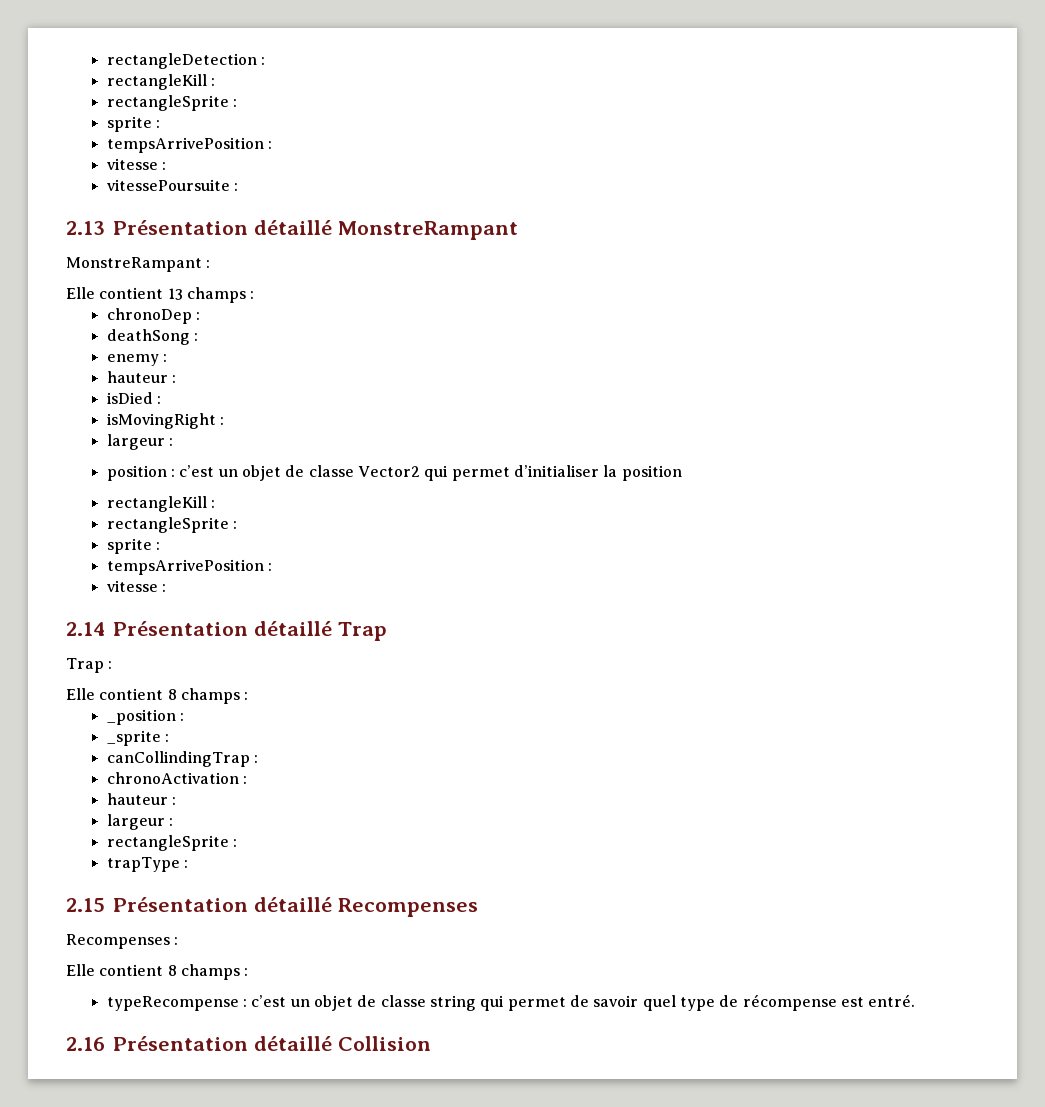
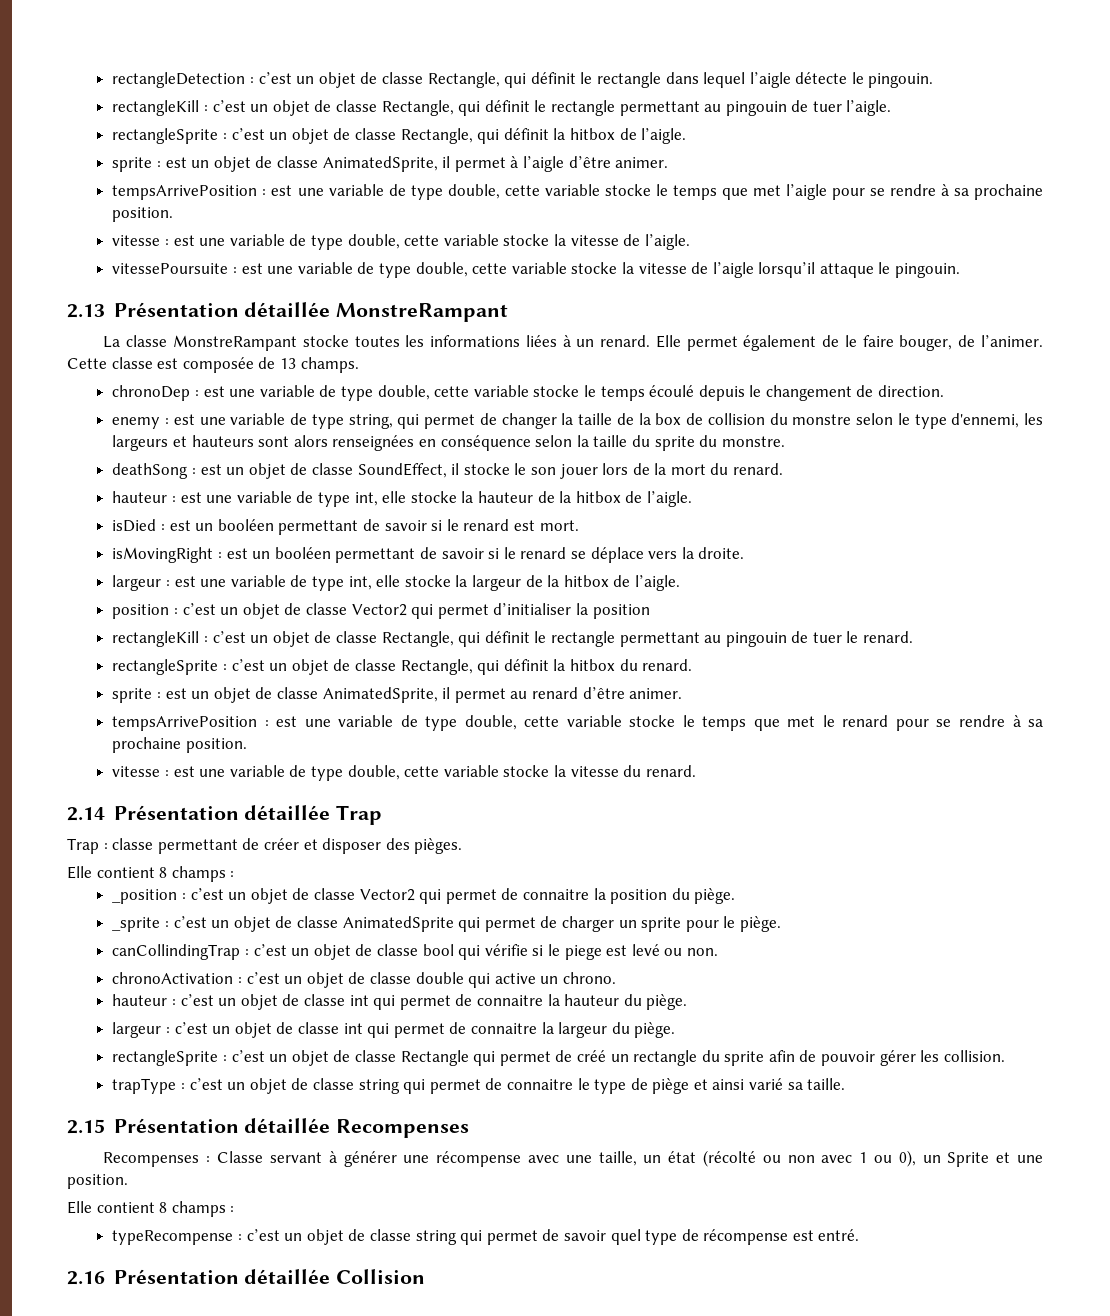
[106,74,216,90] [106,95,238,111] [106,116,161,132] [106,137,273,153] [106,158,167,170] [106,179,239,191] // rectangleKill : // rectangleSprite : // sprite : // tempsArrivePosition : // vitesse : // vitessePoursuite : -> [258,72,934,88] [112,100,892,116] [112,128,687,144] [112,156,669,172] [112,184,1044,200] [112,207,174,222] [112,234,690,250] [112,262,961,278] c’est un objet de classe Rectangle, qui définit le rectangle dans lequel l’aigle détecte le pingouin. // rectangleKill : c’est un objet de classe Rectangle, qui définit le rectangle permettant au pingouin de tuer l’aigle. // rectangleSprite : c’est un objet de classe Rectangle, qui définit la hitbox de l’aigle. // sprite : est un objet de classe AnimatedSprite, il permet à l’aigle d’être animer. // tempsArrivePosition : est une variable de type double, cette variable stocke le temps que met l’aigle pour se rendre à sa prochaine position. // vitesse : est une variable de type double, cette variable stocke la vitesse de l’aigle. // vitessePoursuite : est une variable de type double, cette variable stocke la vitesse de l’aigle lorsqu’il attaque le pingouin.
[253,220,332,235] détaillé -> [244,302,331,317] détaillée
[66,257,211,272] [66,287,255,303] [106,308,201,324] [106,329,199,345] [106,354,168,366] [106,371,177,383] [106,392,162,404] [106,413,225,429] [106,434,174,450] MonstreRampant : // Elle contient 13 champs : // chronoDep : // deathSong : // enemy : // hauteur : // isDied : // isMovingRight : // largeur : -> [103,335,1043,351] [67,357,359,373] [112,385,945,401] [112,413,1043,429] [112,435,785,451] [112,463,784,479] [112,491,692,507] [112,519,579,535] [112,547,745,563] [112,575,680,591] La classe MonstreRampant stocke toutes les informations liées à un renard. Elle permet également de le faire bouger, de l’animer. Cette classe est composée de 13 champs. // chronoDep : est une variable de type double, cette variable stocke le temps écoulé depuis le changement de direction. // enemy : est une variable de type string, qui permet de changer la taille de la box de collision du monstre selon le type d'ennemi, les largeurs et hauteurs sont alors renseignées en conséquence selon la taille du sprite du monstre. // deathSong : est un objet de classe SoundEffect, il stocke le son jouer lors de la mort du renard. // hauteur : est une variable de type int, elle stocke la hauteur de la hitbox de l’aigle. // isDied : est un booléen permettant de savoir si le renard est mort. // isMovingRight : est un booléen permettant de savoir si le renard se déplace vers la droite. // largeur : est une variable de type int, elle stocke la largeur de la hitbox de l’aigle.
[106,517,238,533] [106,538,161,554] [106,559,273,575] [106,580,167,592] // rectangleSprite : // sprite : // tempsArrivePosition : // vitesse : -> [212,631,914,647] [112,659,693,675] [112,687,683,703] [112,715,1044,731] [112,737,248,753] [112,765,696,781] c’est un objet de classe Rectangle, qui définit le rectangle permettant au pingouin de tuer le renard. // rectangleSprite : c’est un objet de classe Rectangle, qui définit la hitbox du renard. // sprite : est un objet de classe AnimatedSprite, il permet au renard d’être animer. // tempsArrivePosition : est une variable de type double, cette variable stocke le temps que met le renard pour se rendre à sa prochaine position. // vitesse : est une variable de type double, cette variable stocke la vitesse du renard.
[253,621,332,636] détaillé -> [244,805,331,820] détaillée
(113, 665) none -> [112,838,463,854] classe permettant de créer et disposer des pièges.
[106,730,170,746] [106,751,259,767] [106,772,248,784] [106,793,177,805] [106,814,174,830] [106,835,238,851] [106,857,189,872] // _sprite : // canCollindingTrap : // chronoActivation : // hauteur : // largeur : // rectangleSprite : // trapType : -> [190,888,736,904] [112,916,781,932] [112,944,718,960] [112,972,616,988] [112,994,688,1010] [112,1022,676,1038] [112,1050,1005,1066] [112,1078,846,1094] c’est un objet de classe Vector2 qui permet de connaitre la position du piège. // _sprite : c’est un objet de classe AnimatedSprite qui permet de charger un sprite pour le piège. // canCollindingTrap : c’est un objet de classe bool qui vérifie si le piege est levé ou non. // chronoActivation : c’est un objet de classe double qui active un chrono. // hauteur : c’est un objet de classe int qui permet de connaitre la hauteur du piège. // largeur : c’est un objet de classe int qui permet de connaitre la largeur du piège. // rectangleSprite : c’est un objet de classe Rectangle qui permet de créé un rectangle du sprite afin de pouvoir gérer les collision. // trapType : c’est un objet de classe string qui permet de connaitre le type de piège et ainsi varié sa taille.
[253,897,332,912] détaillé -> [244,1118,331,1133] détaillée
(179, 941) none -> [217,1150,1043,1167] [67,1174,128,1189] Classe servant à générer une récompense avec une taille, un état (récolté ou non avec 1 ou 0), un Sprite et une position.
[253,1036,332,1051] détaillé -> [244,1269,331,1284] détaillée

